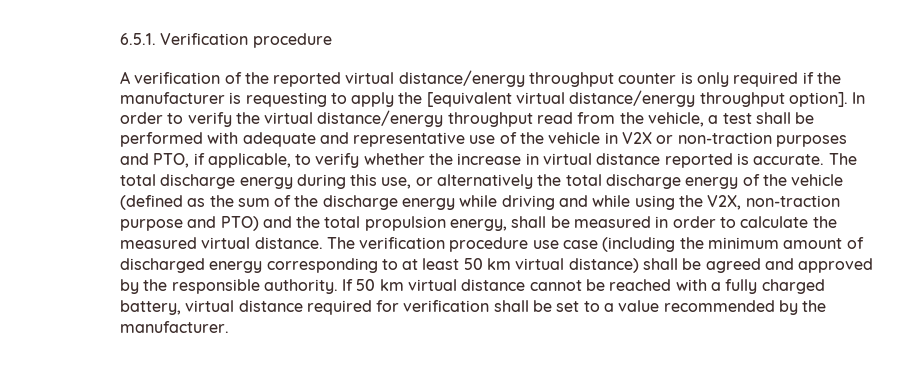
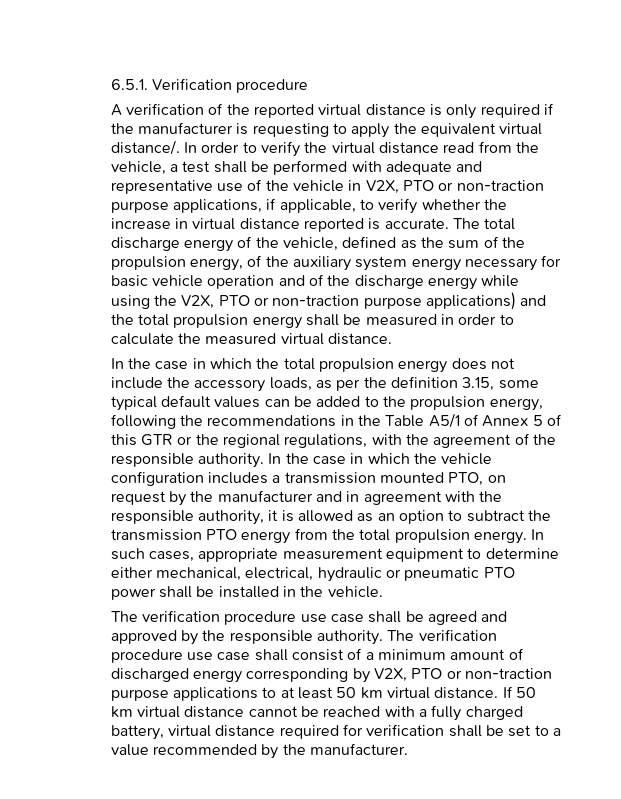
[398,70,677,87] distance/energy throughput counter -> [365,104,426,116] distance
[426,90,849,107] [equivalent virtual distance/energy throughput option]. -> [420,123,543,137] [110,140,180,155] equivalent virtual distance/.
[317,110,533,127] distance/energy throughput -> [378,142,439,154] distance
[622,132,848,147] [119,153,190,168] V2X or non-traction purposes and PTO, -> [365,180,544,194] [110,199,262,213] V2X, PTO or non-traction purpose applications,
[296,174,844,189] [119,195,183,210] during this use, or alternatively the total discharge energy of the vehicle (defined -> [237,236,397,251] of the vehicle, defined
[322,195,840,210] [119,216,259,231] discharge energy while driving and while using the V2X, non-traction purpose and PTO) -> [110,255,562,271] [110,274,520,290] [110,292,516,310] propulsion energy, of the auxiliary system energy necessary for basic vehicle operation and of the discharge energy while using the V2X, PTO or non-traction purpose applications)
[450,219,508,231] energy, -> [252,316,302,329] energy
[326,237,864,252] [119,258,639,273] The verification procedure use case (including the minimum amount of discharged energy corresponding to at least 50 km virtual distance) -> [110,358,515,373] [110,376,539,392] [110,395,543,411] [110,413,562,429] [110,433,556,448] [110,453,493,468] [110,471,506,486] [110,490,503,506] [110,510,551,525] [110,528,545,544] [110,548,559,562] [110,567,515,582] [110,586,383,600] [110,610,364,625] // In the case in which the total propulsion energy does not include the accessory loads, as per the definition 3.15, some typical default values can be added to the propulsion energy, following the recommendations in the Table A5/1 of Annex 5 of this GTR or the regional regulations, with the agreement of the responsible authority. In the case in which the vehicle configuration includes a transmission mounted PTO, on request by the manufacturer and in agreement with the responsible authority, it is allowed as an option to subtract the transmission PTO energy from the total propulsion energy. In such cases, appropriate measurement equipment to determine either mechanical, electrical, hydraulic or pneumatic PTO power shall be installed in the vehicle. // The verification procedure use case
(338, 286) none -> [387,629,497,641] [110,648,524,663] [110,668,552,683] [110,687,499,701] The verification procedure use case shall consist of a minimum amount of discharged energy corresponding by V2X, PTO or non-traction purpose applications to at least 50 km virtual distance.

